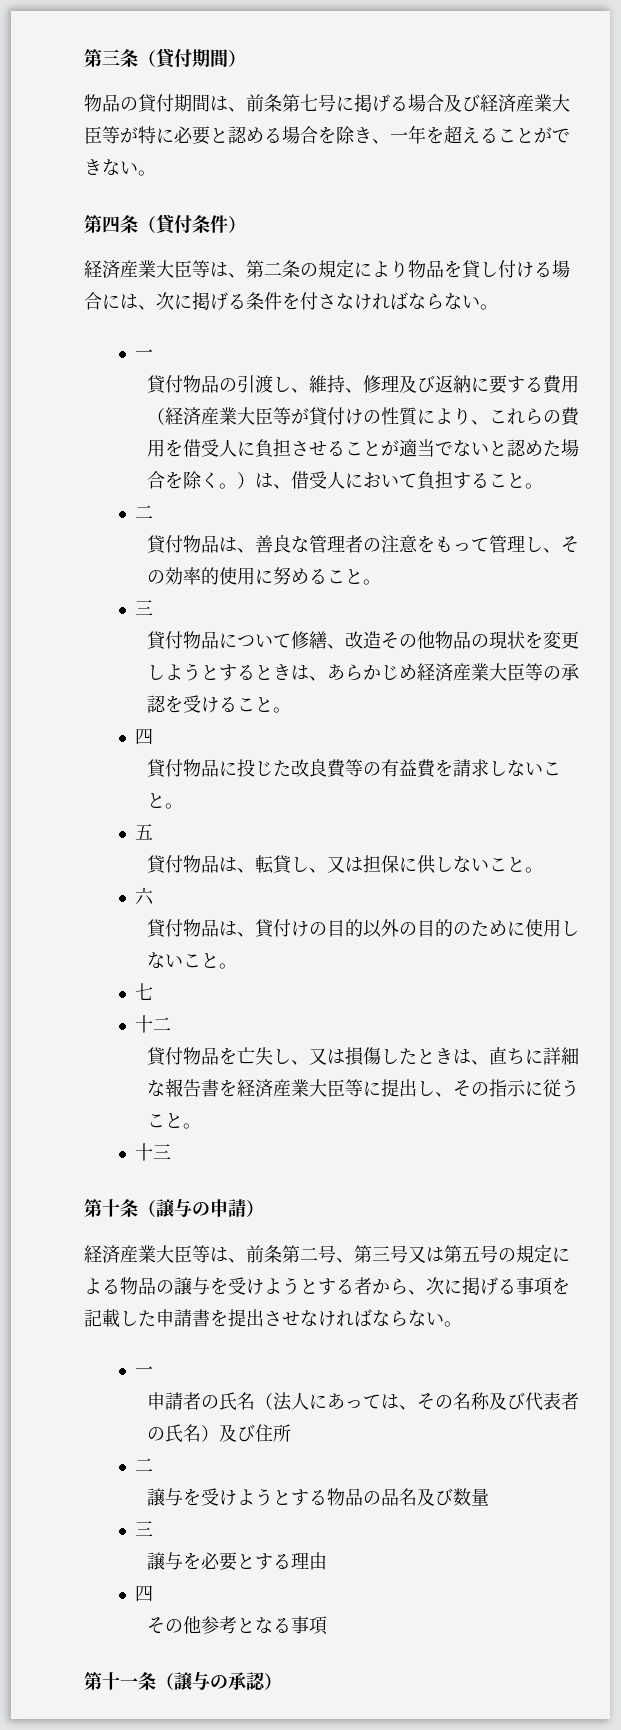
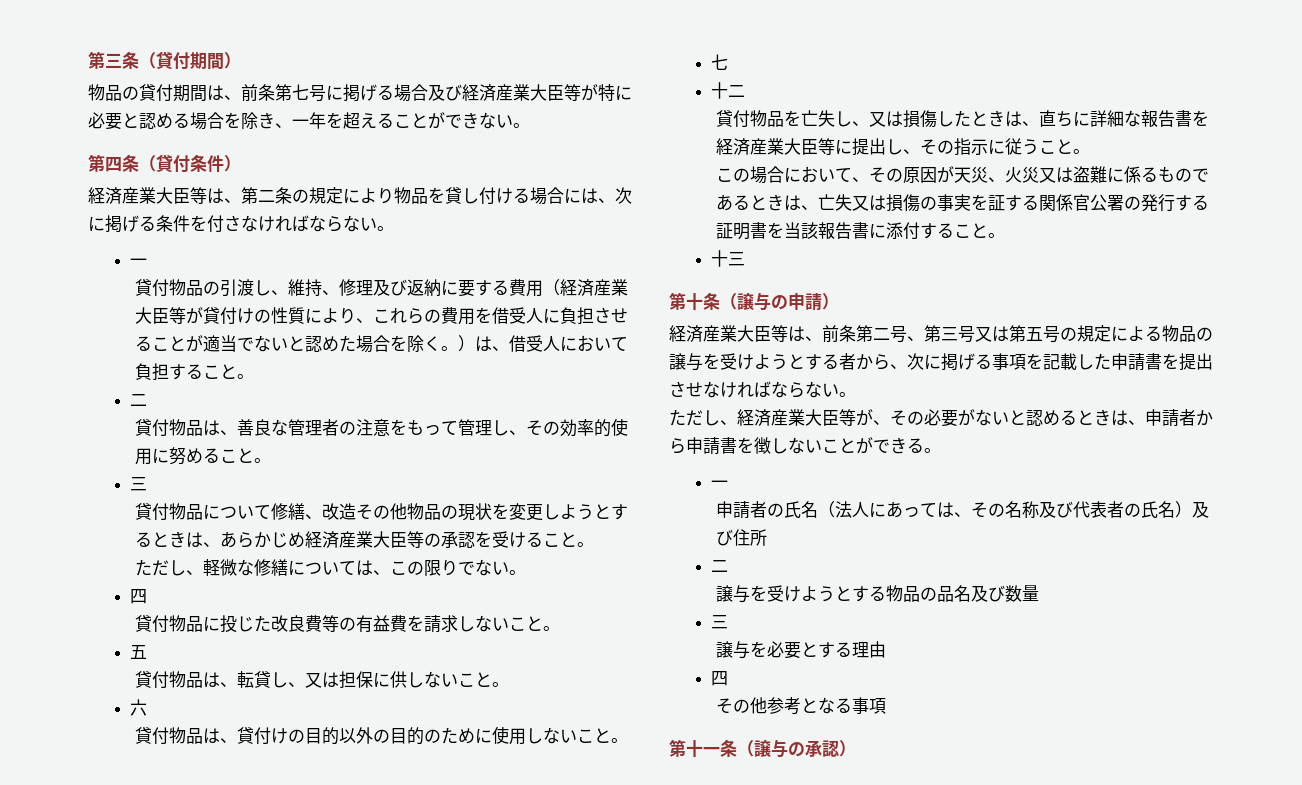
(292, 710) none -> [135,559,527,576] // ただし、軽微な修繕については、この限りでない。
(202, 1126) none -> [716,166,1210,184] [716,194,1210,212] [716,222,1006,240] // この場合において、その原因が天災、火災又は盗難に係るものであるときは、亡失又は損傷の事実を証する関係官公署の発行する証明書を当該報告書に添付すること。
(462, 1324) none -> [669,409,1213,427] [669,437,941,455] // ただし、経済産業大臣等が、その必要がないと認めるときは、申請者から申請書を徴しないことができる。

